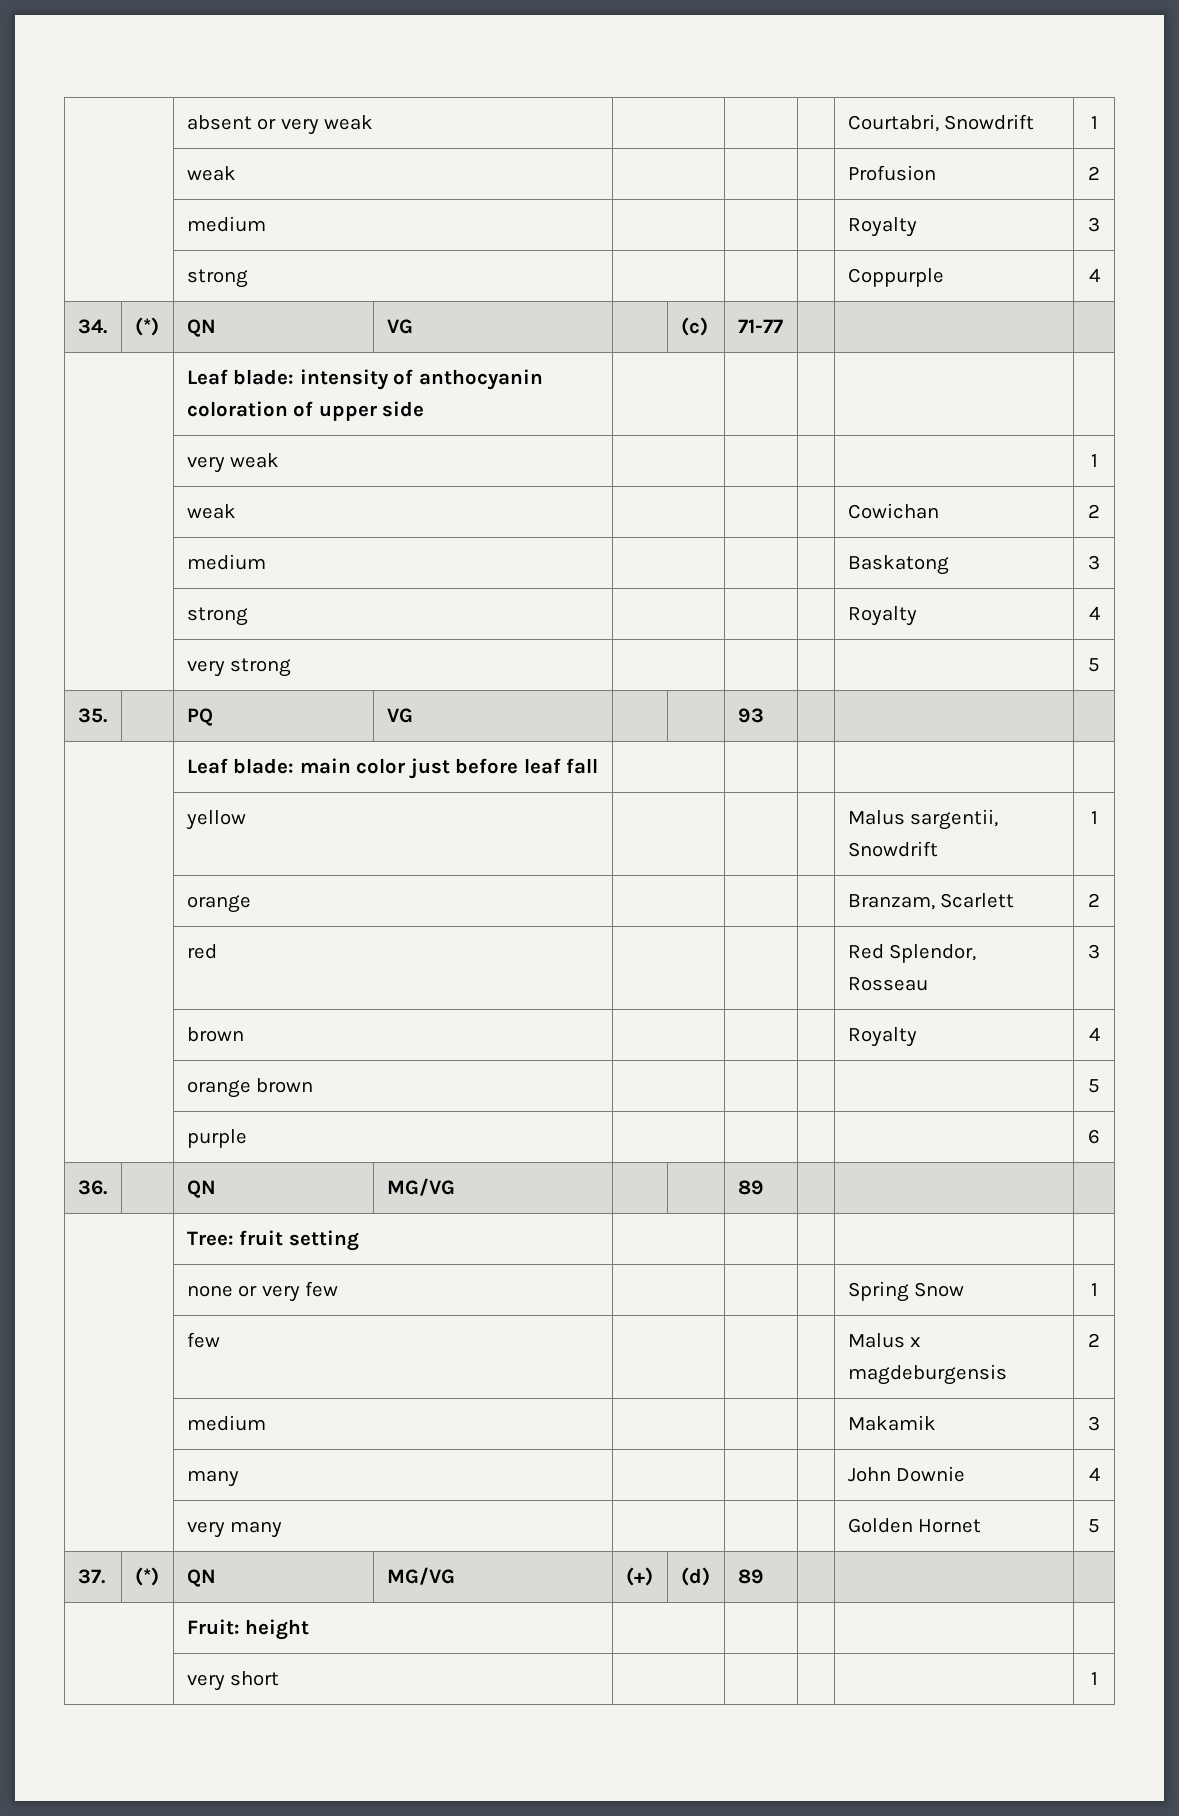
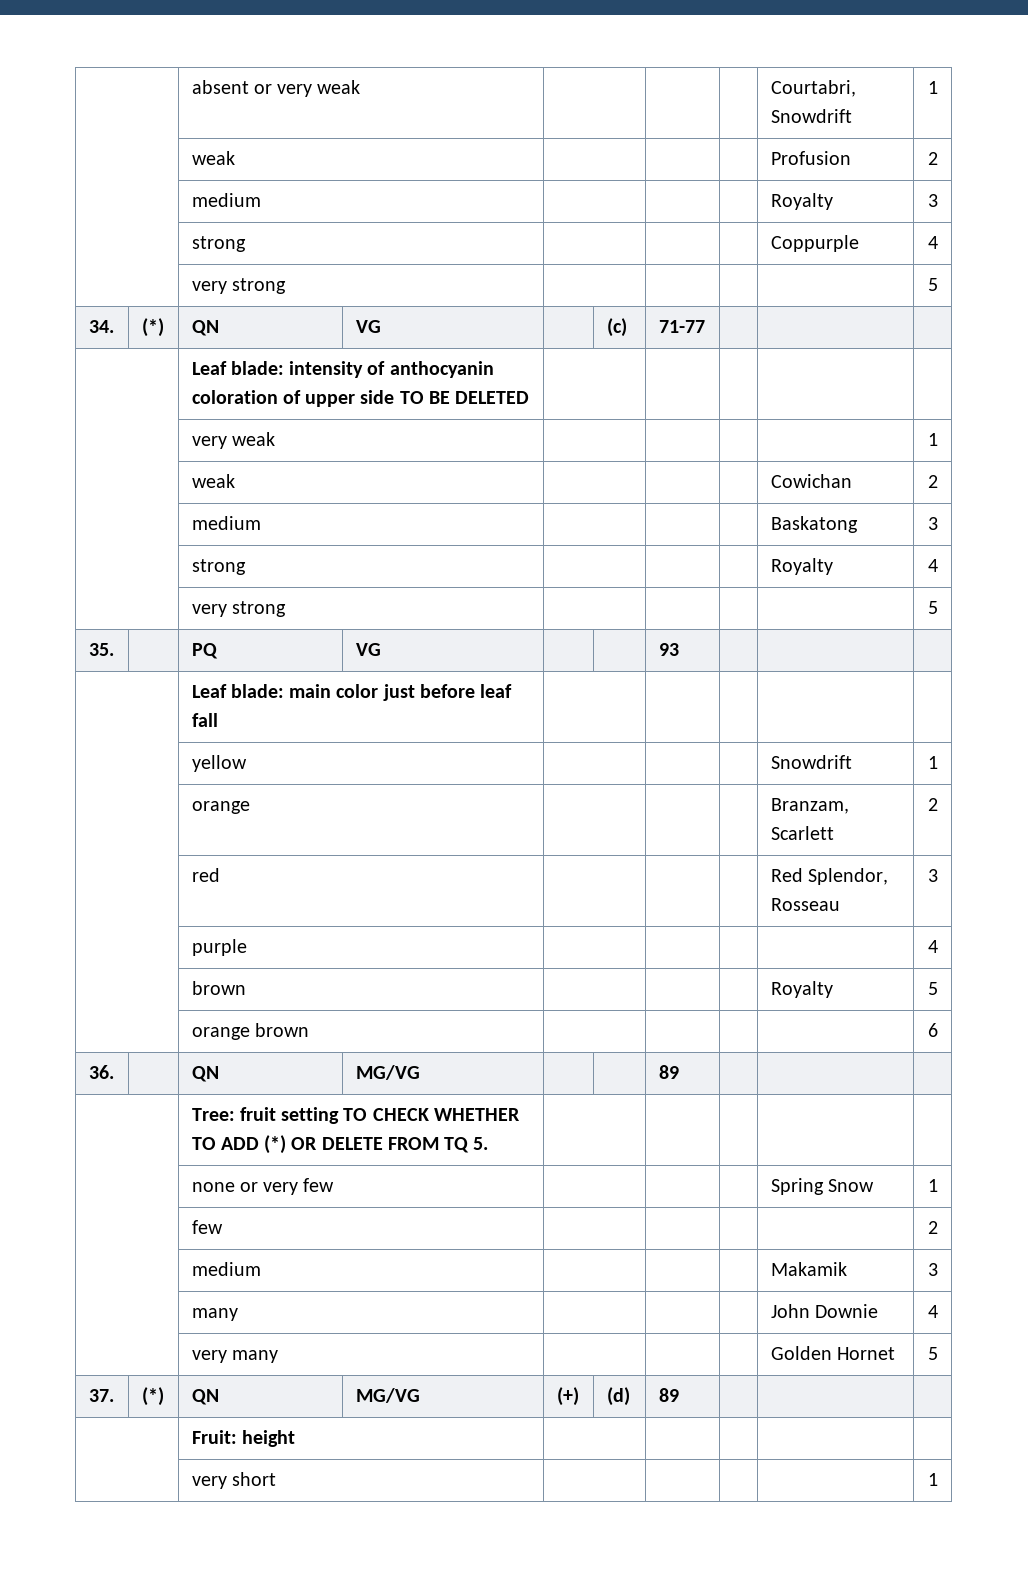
(1100, 275) none -> [191,278,286,294] [927,278,938,291] // | very strong | | | | | 5
(425, 409) none -> [399,391,530,404] TO BE DELETED
[847,809,999,830] Malus sargentii, -> (247, 763) none
(1100, 951) none -> [191,939,247,956] [927,940,938,953] // | purple | | | | | 4
[1088,1027,1100,1041] 4 -> [927,982,938,995] 5
[1088,1079,1100,1093] [186,1129,247,1148] | 5 // | purple | | | | -> (309, 1030) none
(359, 1240) none -> [343,1108,520,1121] [191,1135,489,1154] TO CHECK WHETHER TO ADD (*) OR DELETE FROM TQ 5.
[847,1333,921,1348] [847,1364,1007,1385] Malus x magdeburgensis -> (223, 1227) none

